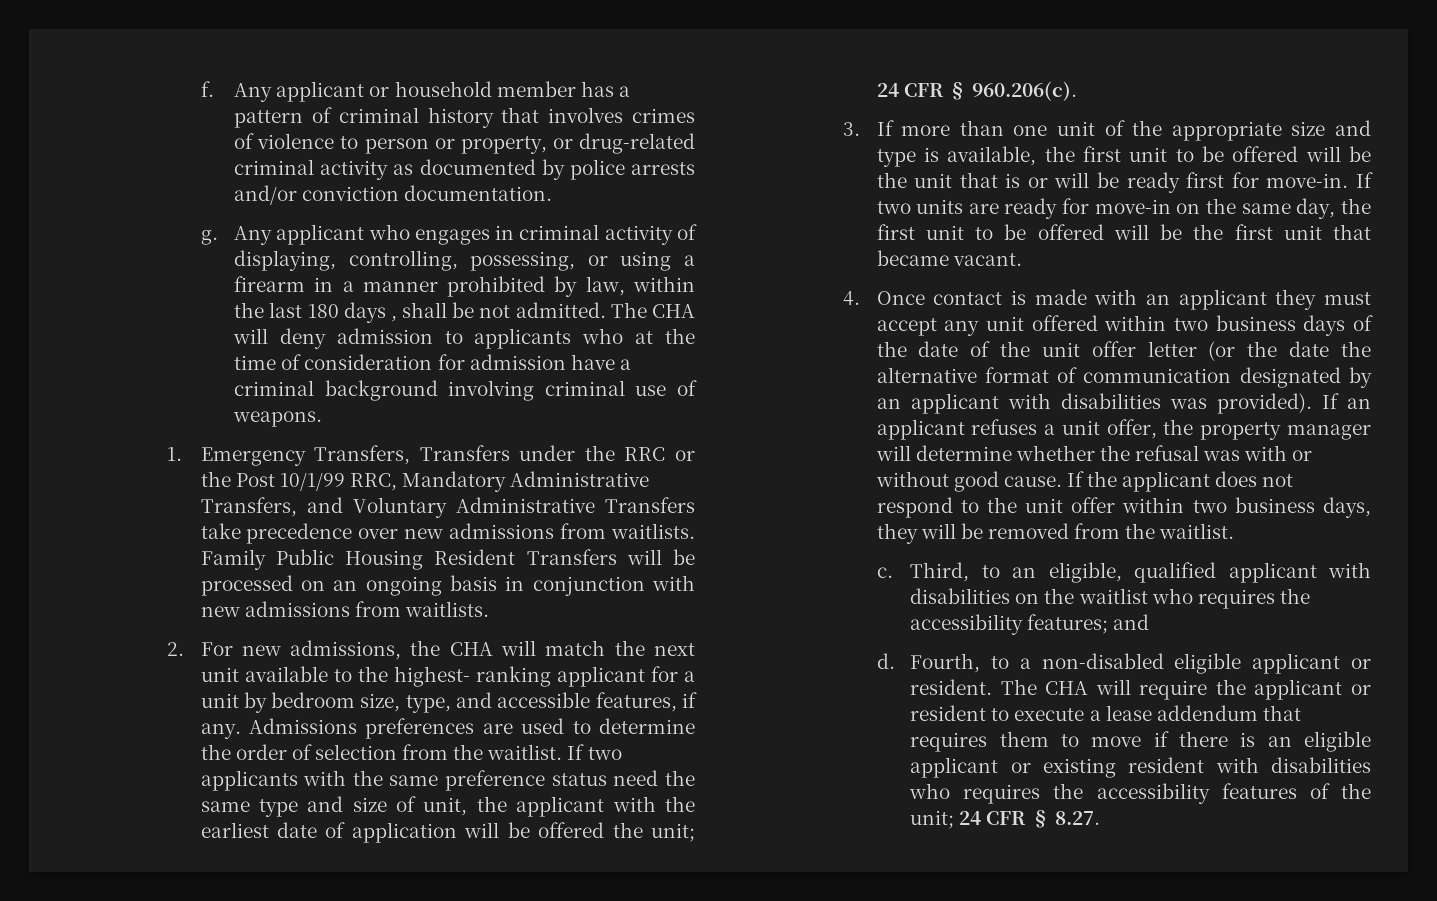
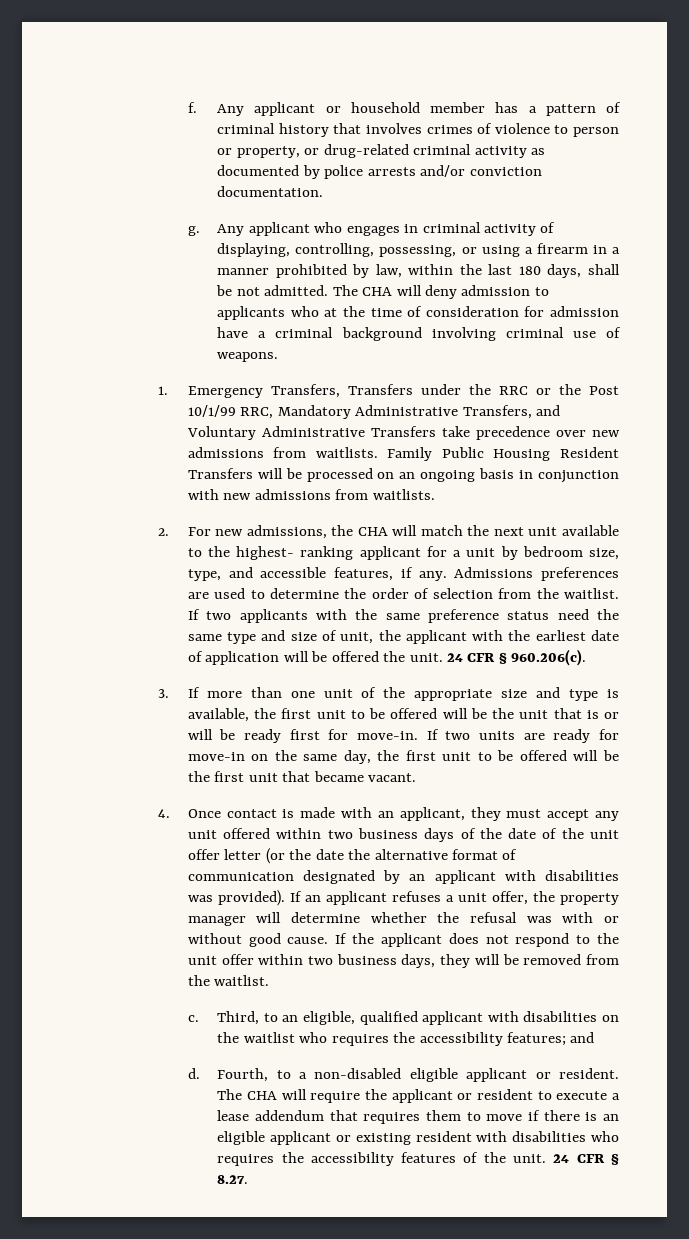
[343,302,397,323] days , -> [547,264,582,278] days,
[651,823,695,842] unit; -> [409,653,443,662] unit.
[1178,289,1267,310] applicant -> [399,807,465,821] applicant,
[910,810,955,829] unit; -> [513,1154,547,1163] unit.

